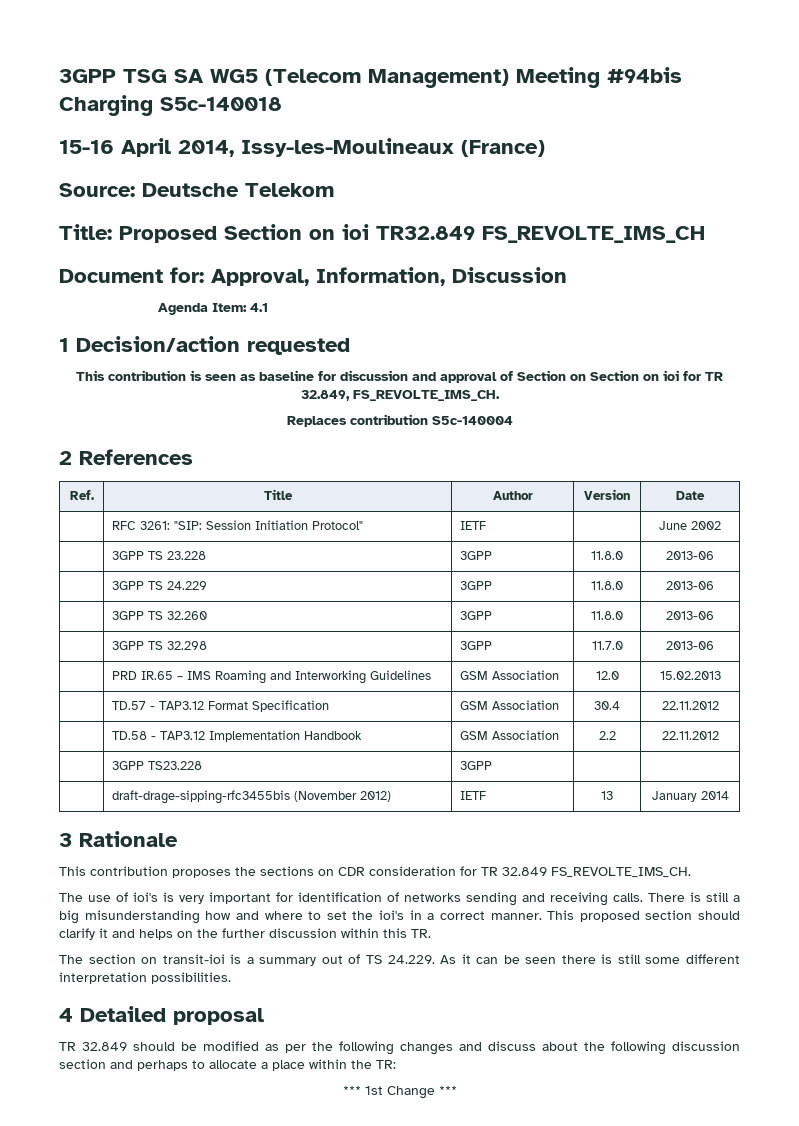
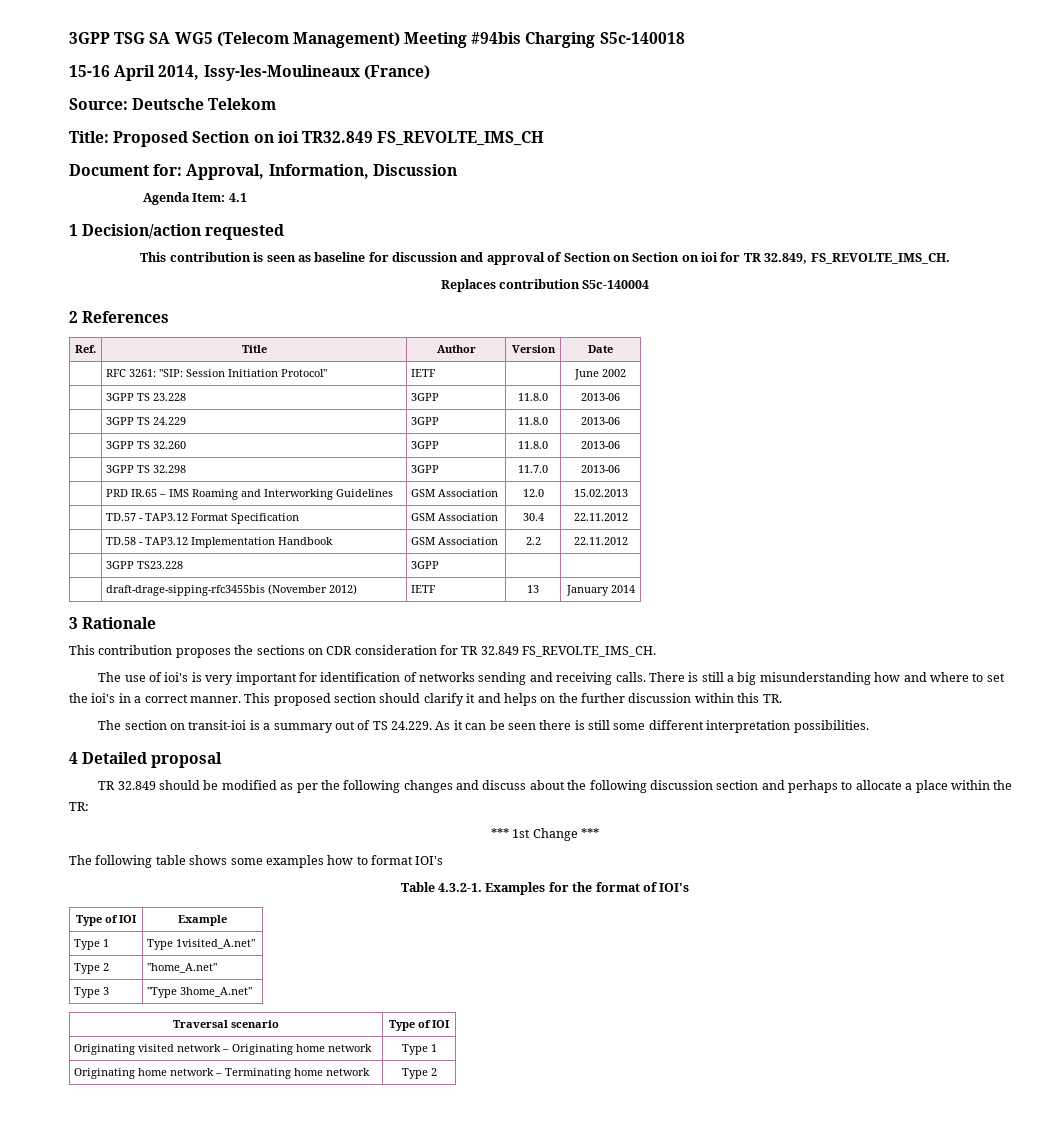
(457, 1090) none -> [69,855,444,868] [400,882,690,895] [76,915,137,926] [178,915,227,926] [74,939,110,950] [147,939,256,950] [74,963,110,974] [147,963,218,973] [74,987,110,998] [147,987,253,998] [173,1020,279,1028] [389,1020,450,1031] [74,1044,373,1055] [401,1044,437,1055] [74,1068,371,1079] [401,1068,437,1079] // The following table shows some examples how to format IOI's // Table 4.3.2-1. Examples for the format of IOI's // Type of IOI | Example // Type 1 | Type 1visited_A.net" // Type 2 | "home_A.net" // Type 3 | "Type 3home_A.net" // Traversal scenario | Type of IOI // Originating visited network – Originating home network | Type 1 // Originating home network – Terminating home network | Type 2

